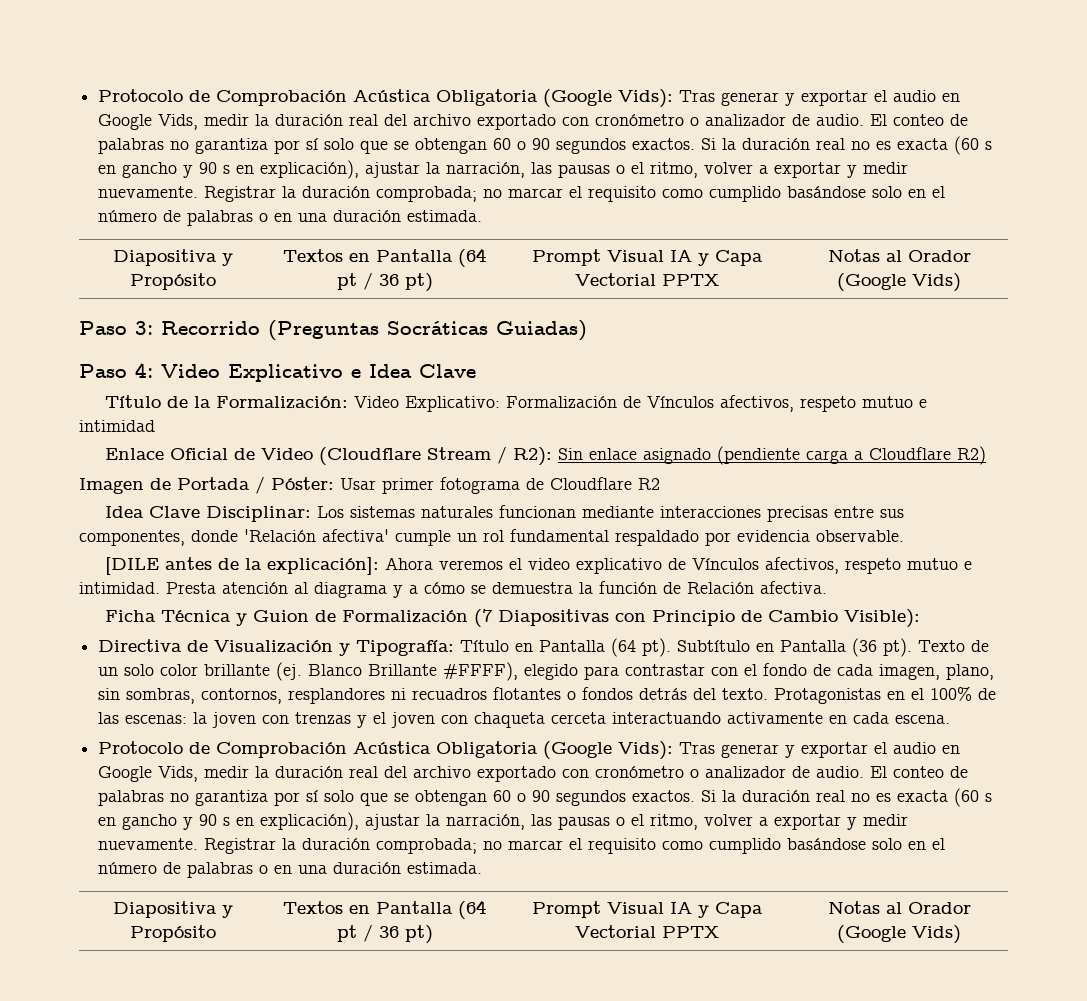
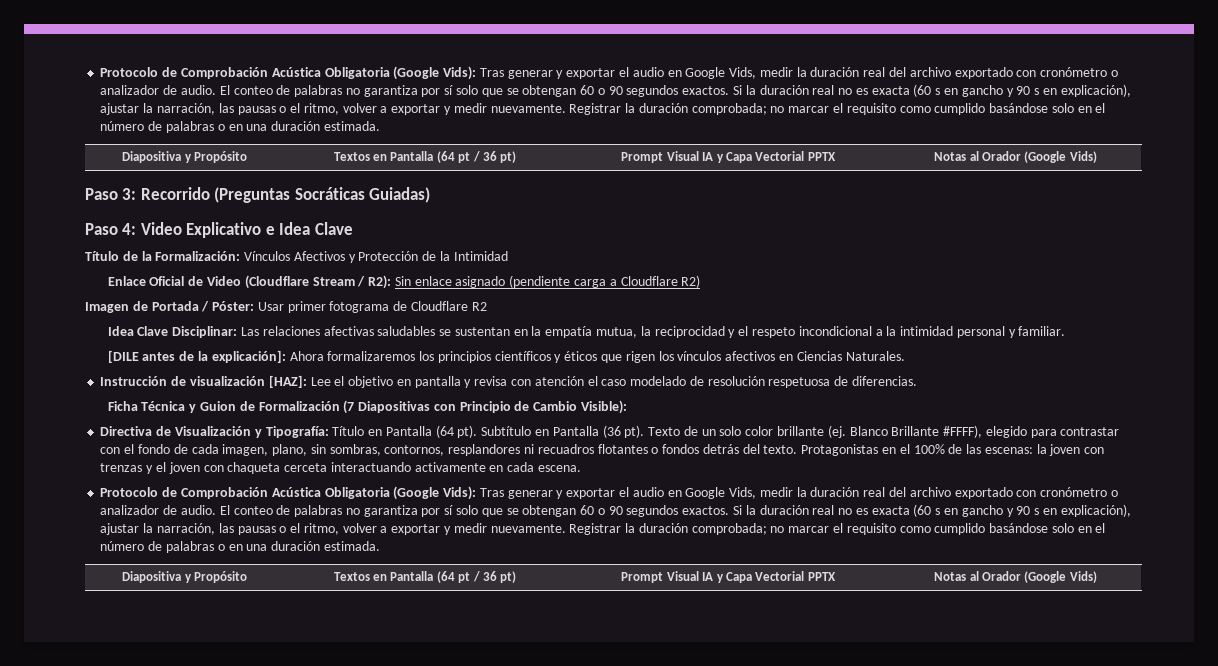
[354,395,928,412] [79,420,155,432] Video Explicativo: Formalización de Vínculos afectivos, respeto mutuo e intimidad -> [244,251,508,263] Vínculos Afectivos y Protección de la Intimidad
[317,505,905,522] [79,529,904,546] Los sistemas naturales funcionan mediante interacciones precisas entre sus componentes, donde 'Relación afectiva' cumple un rol fundamental respaldado por evidencia observable. -> [241,326,1066,338] Las relaciones afectivas saludables se sustentan en la empatía mutua, la reciprocidad y el respeto incondicional a la intimidad personal y familiar.
[439,557,973,574] [79,581,827,598] veremos el video explicativo de Vínculos afectivos, respeto mutuo e intimidad. Presta atención al diagrama y a cómo se demuestra la función de Relación afectiva. -> [327,351,905,363] [100,375,917,388] formalizaremos los principios científicos y éticos que rigen los vínculos afectivos en Ciencias Naturales. // Instrucción de visualización [HAZ]: Lee el objetivo en pantalla y revisa con atención el caso modelado de resolución respetuosa de diferencias.

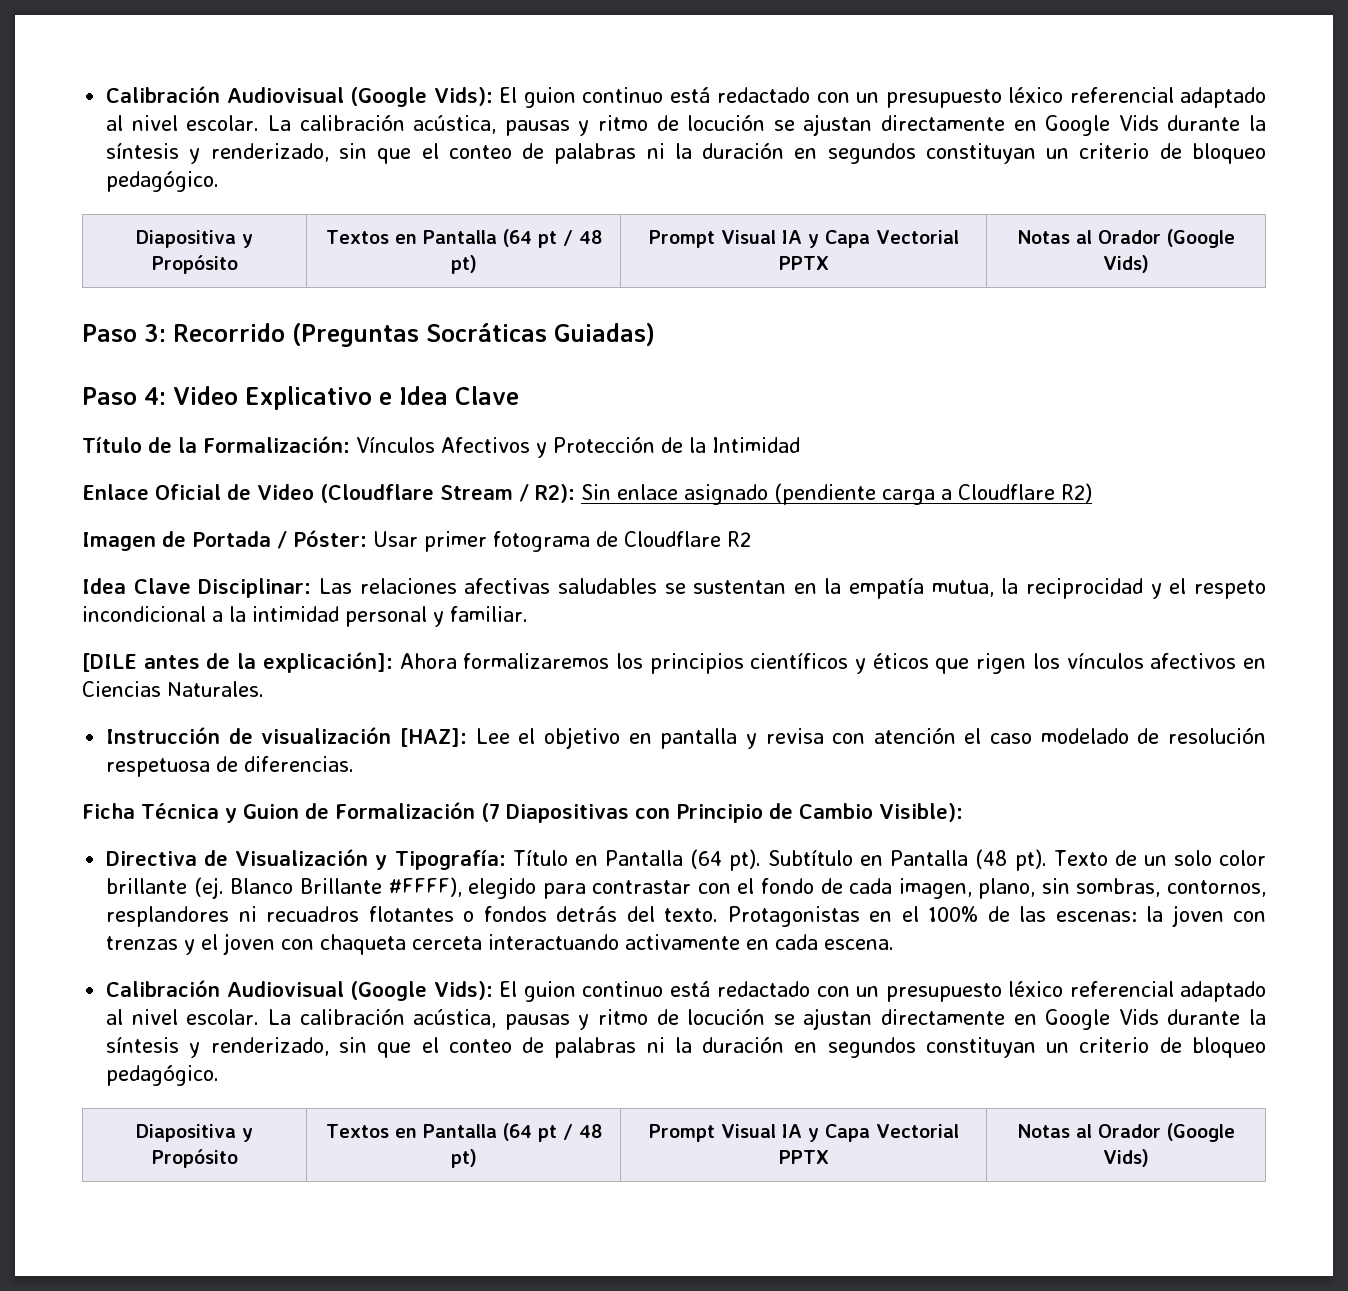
[100,66,1118,80] [100,84,1131,97] [100,103,1106,115] [100,121,380,133] [122,151,247,163] [333,151,497,163] Protocolo de Comprobación Acústica Obligatoria (Google Vids): Tras generar y exportar el audio en Google Vids, medir la duración real del archivo exportado con cronómetro o analizador de audio. El conteo de palabras no garantiza por sí solo que se obtengan 60 o 90 segundos exactos. Si la duración real no es exacta (60 s en gancho y 90 s en explicación), ajustar la narración, las pausas o el ritmo, volver a exportar y medir nuevamente. Registrar la duración comprobada; no marcar el requisito como cumplido basándose solo en el número de palabras o en una duración estimada. // Diapositiva y Propósito | Textos en Pantalla (64 pt / 36 -> [106,86,1266,108] [106,114,1266,136] [106,143,1266,164] [106,171,220,192] [136,230,253,248] [151,255,238,274] [325,229,602,248] Calibración Audiovisual (Google Vids): El guion continuo está redactado con un presupuesto léxico referencial adaptado al nivel escolar. La calibración acústica, pausas y ritmo de locución se ajustan directamente en Google Vids durante la síntesis y renderizado, sin que el conteo de palabras ni la duración en segundos constituyan un criterio de bloqueo pedagógico. // Diapositiva y Propósito | Textos en Pantalla (64 pt / 48
[602,425,621,438] (36 -> [975,849,1008,869] (48
[100,486,1118,500] [100,504,1131,517] [100,523,1106,535] [100,541,380,553] [122,571,247,583] [333,571,497,583] Protocolo de Comprobación Acústica Obligatoria (Google Vids): Tras generar y exportar el audio en Google Vids, medir la duración real del archivo exportado con cronómetro o analizador de audio. El conteo de palabras no garantiza por sí solo que se obtengan 60 o 90 segundos exactos. Si la duración real no es exacta (60 s en gancho y 90 s en explicación), ajustar la narración, las pausas o el ritmo, volver a exportar y medir nuevamente. Registrar la duración comprobada; no marcar el requisito como cumplido basándose solo en el número de palabras o en una duración estimada. // Diapositiva y Propósito | Textos en Pantalla (64 pt / 36 -> [106,980,1266,1002] [106,1008,1266,1030] [106,1037,1266,1058] [106,1065,220,1086] [136,1124,253,1142] [151,1149,238,1168] [325,1123,602,1142] Calibración Audiovisual (Google Vids): El guion continuo está redactado con un presupuesto léxico referencial adaptado al nivel escolar. La calibración acústica, pausas y ritmo de locución se ajustan directamente en Google Vids durante la síntesis y renderizado, sin que el conteo de palabras ni la duración en segundos constituyan un criterio de bloqueo pedagógico. // Diapositiva y Propósito | Textos en Pantalla (64 pt / 48

